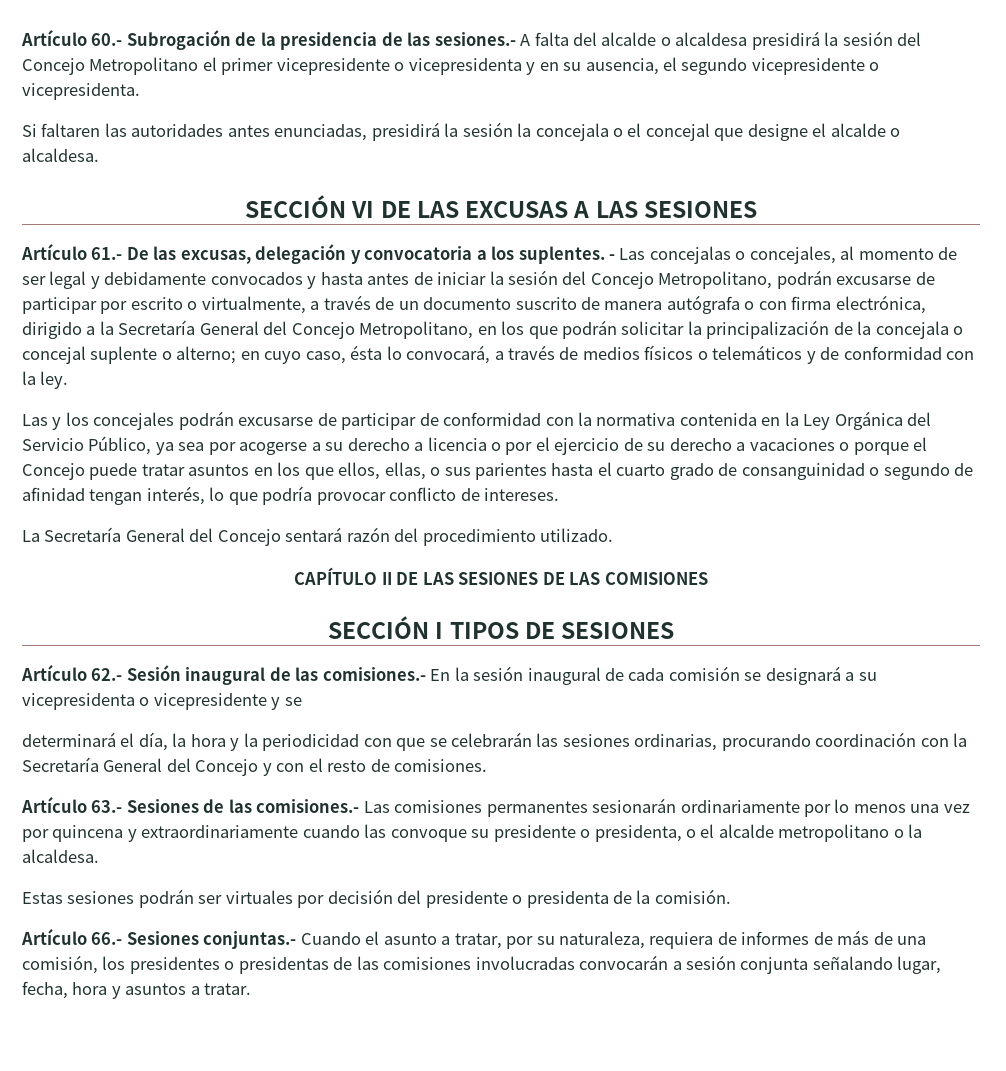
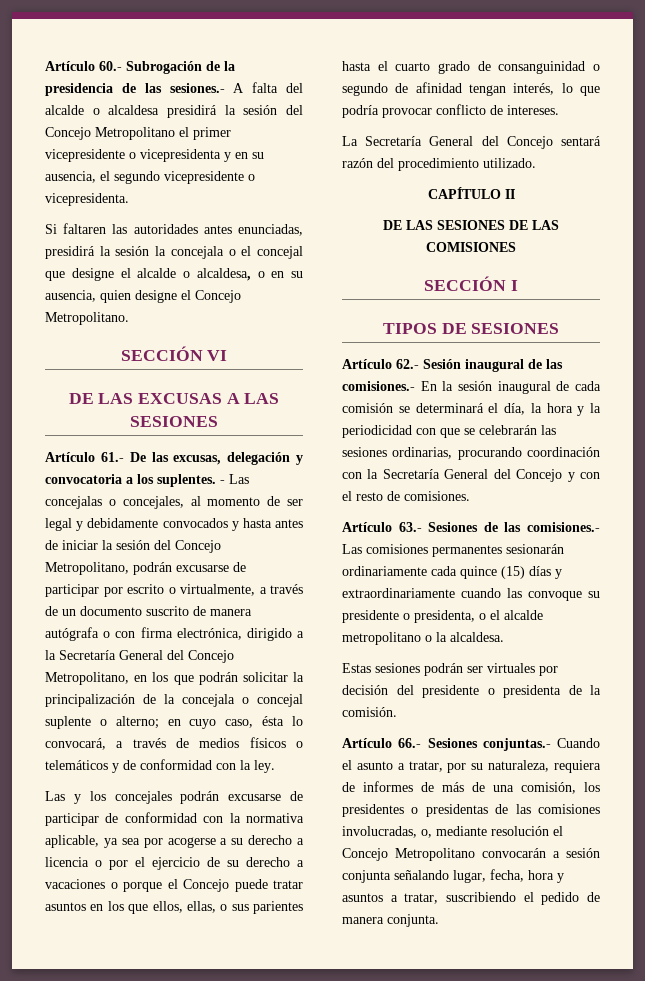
[22,148,99,162] alcaldesa. -> [196,268,303,281] [45,290,241,303] [45,312,129,325] alcaldesa, o en su ausencia, quien designe el Concejo Metropolitano.
(375, 209) none -> (228, 355) //
[679,411,932,430] [22,436,152,455] contenida en la Ley Orgánica del Servicio Público, -> [45,835,99,848] aplicable,
(392, 578) none -> (515, 194) //
(444, 630) none -> (518, 285) //
[765,666,877,685] [22,693,302,710] designará a su vicepresidenta o vicepresidente y se // -> (410, 409) none
[804,799,970,817] [22,825,124,842] por lo menos una vez por quincena -> [431,566,551,579] cada quince (15) días
[475,956,575,970] involucradas -> [342,826,563,838] [342,848,475,861] involucradas, o, mediante resolución el Concejo Metropolitano
[204,983,252,995] tratar. -> [404,892,600,905] [342,914,439,927] tratar, suscribiendo el pedido de manera conjunta.

